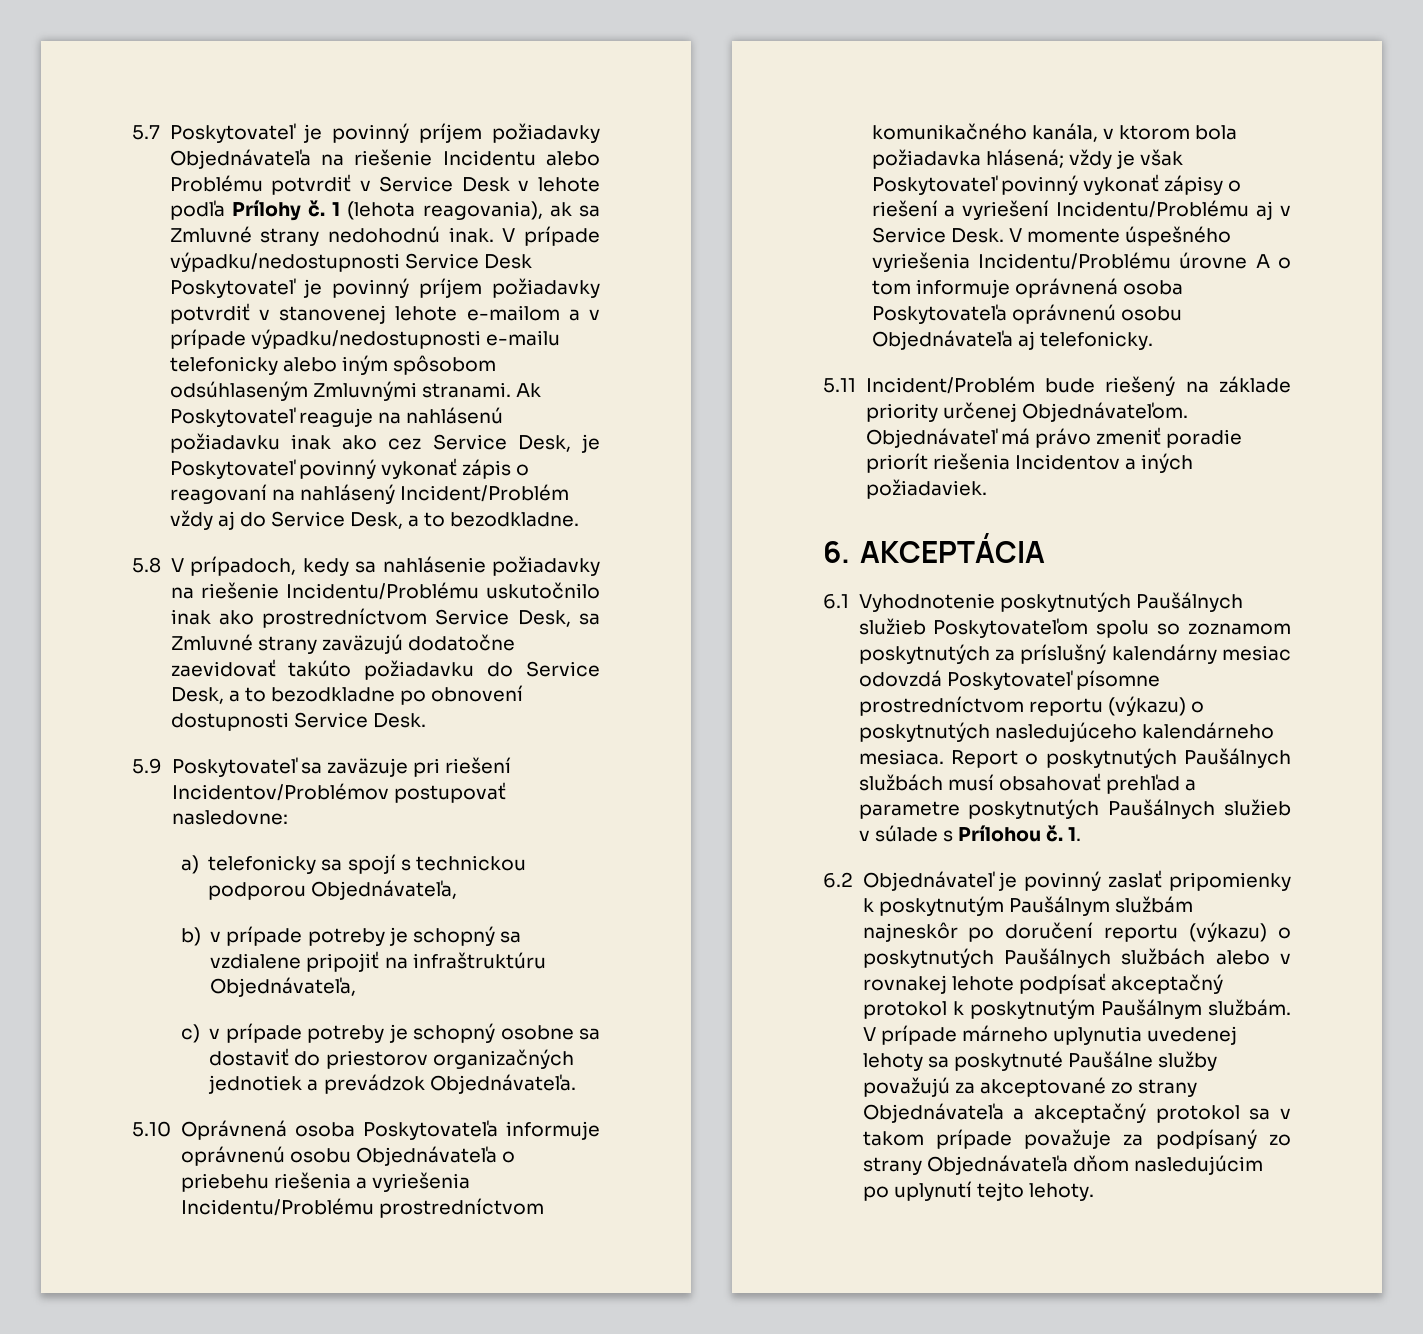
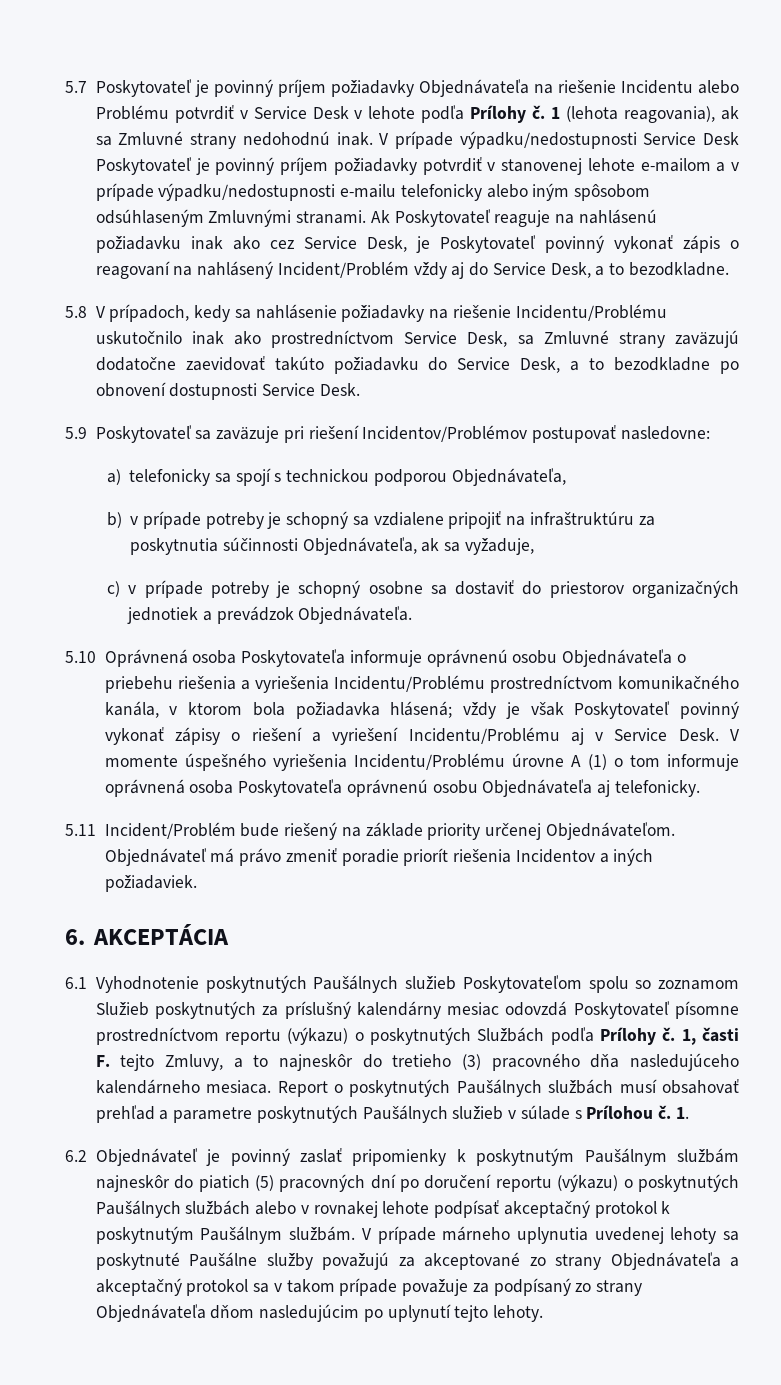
[210,977,357,997] Objednávateľa, -> [638,516,655,526] [130,537,534,555] za poskytnutia súčinnosti Objednávateľa, ak sa vyžaduje,
(1270, 261) none -> [587,754,607,770] (1)
(1291, 629) none -> [95,1002,149,1016] Služieb
(990, 732) none -> [477,1027,740,1045] [95,1053,620,1071] Službách podľa Prílohy č. 1, časti F. tejto Zmluvy, a to najneskôr do tretieho (3) pracovného dňa
(958, 932) none -> [174,1174,396,1192] do piatich (5) pracovných dní

